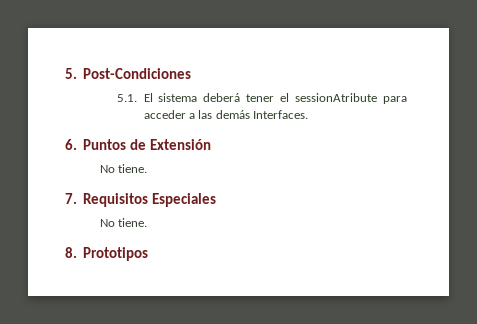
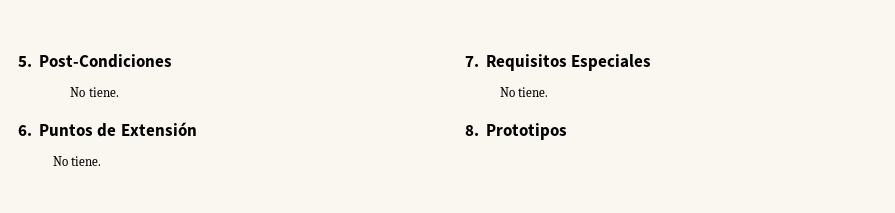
[117,93,407,104] [143,110,309,119] 5.1. El sistema deberá tener el sessionAtribute para acceder a las demás Interfaces. -> [70,87,119,97] No tiene.

